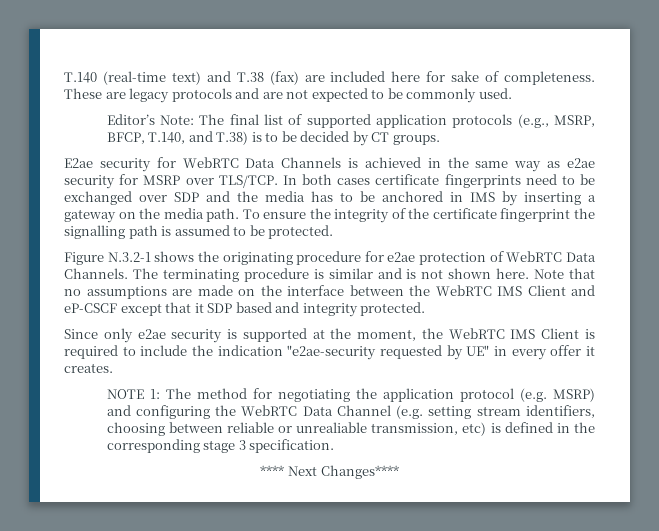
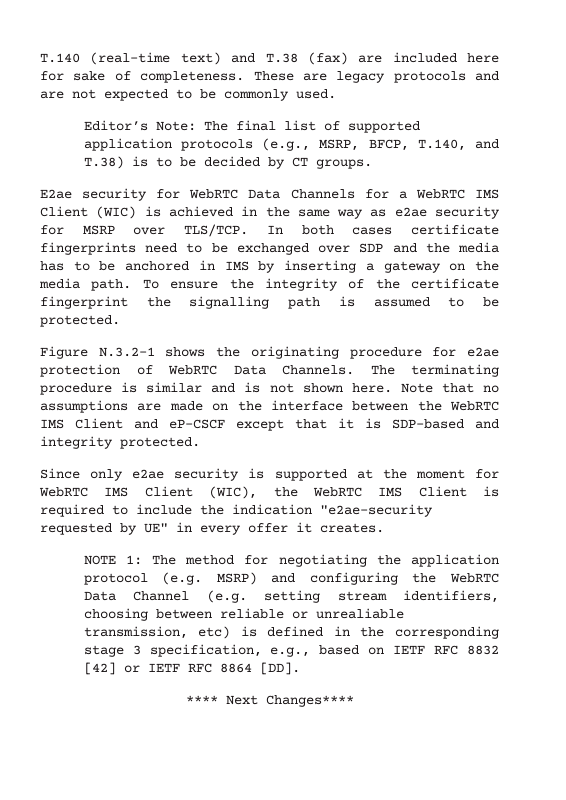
(342, 162) none -> [364,189,499,199] [40,206,137,219] for a WebRTC IMS Client (WIC)
[207,302,272,313] SDP based -> [365,418,464,429] is SDP-based
[357,329,417,341] moment, -> [415,469,499,479] [39,486,258,499] moment for WebRTC IMS Client (WIC),
[249,439,335,453] specification. -> [149,644,499,657] [83,662,300,675] specification, e.g., based on IETF RFC 8832 [42] or IETF RFC 8864 [DD].

